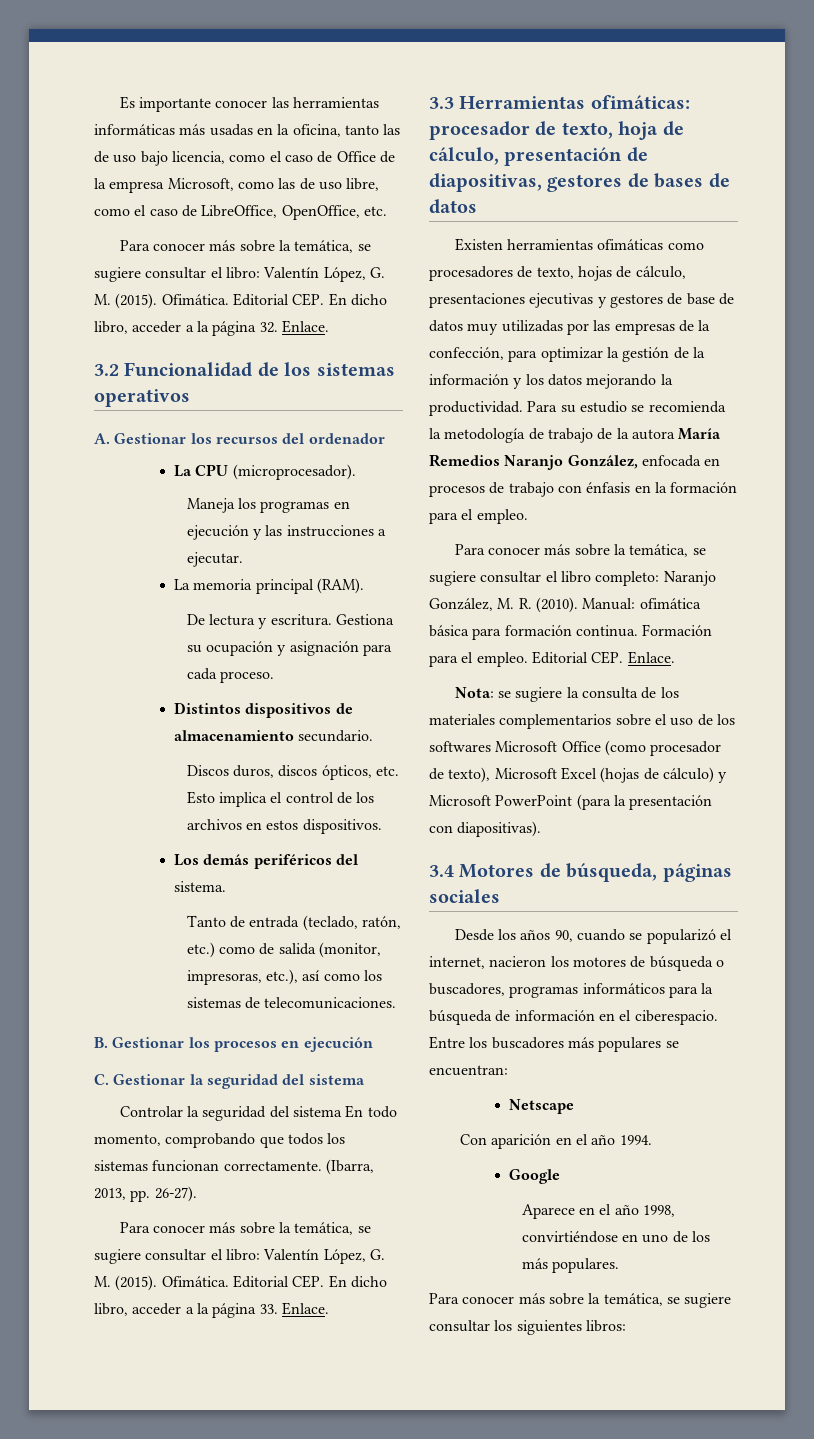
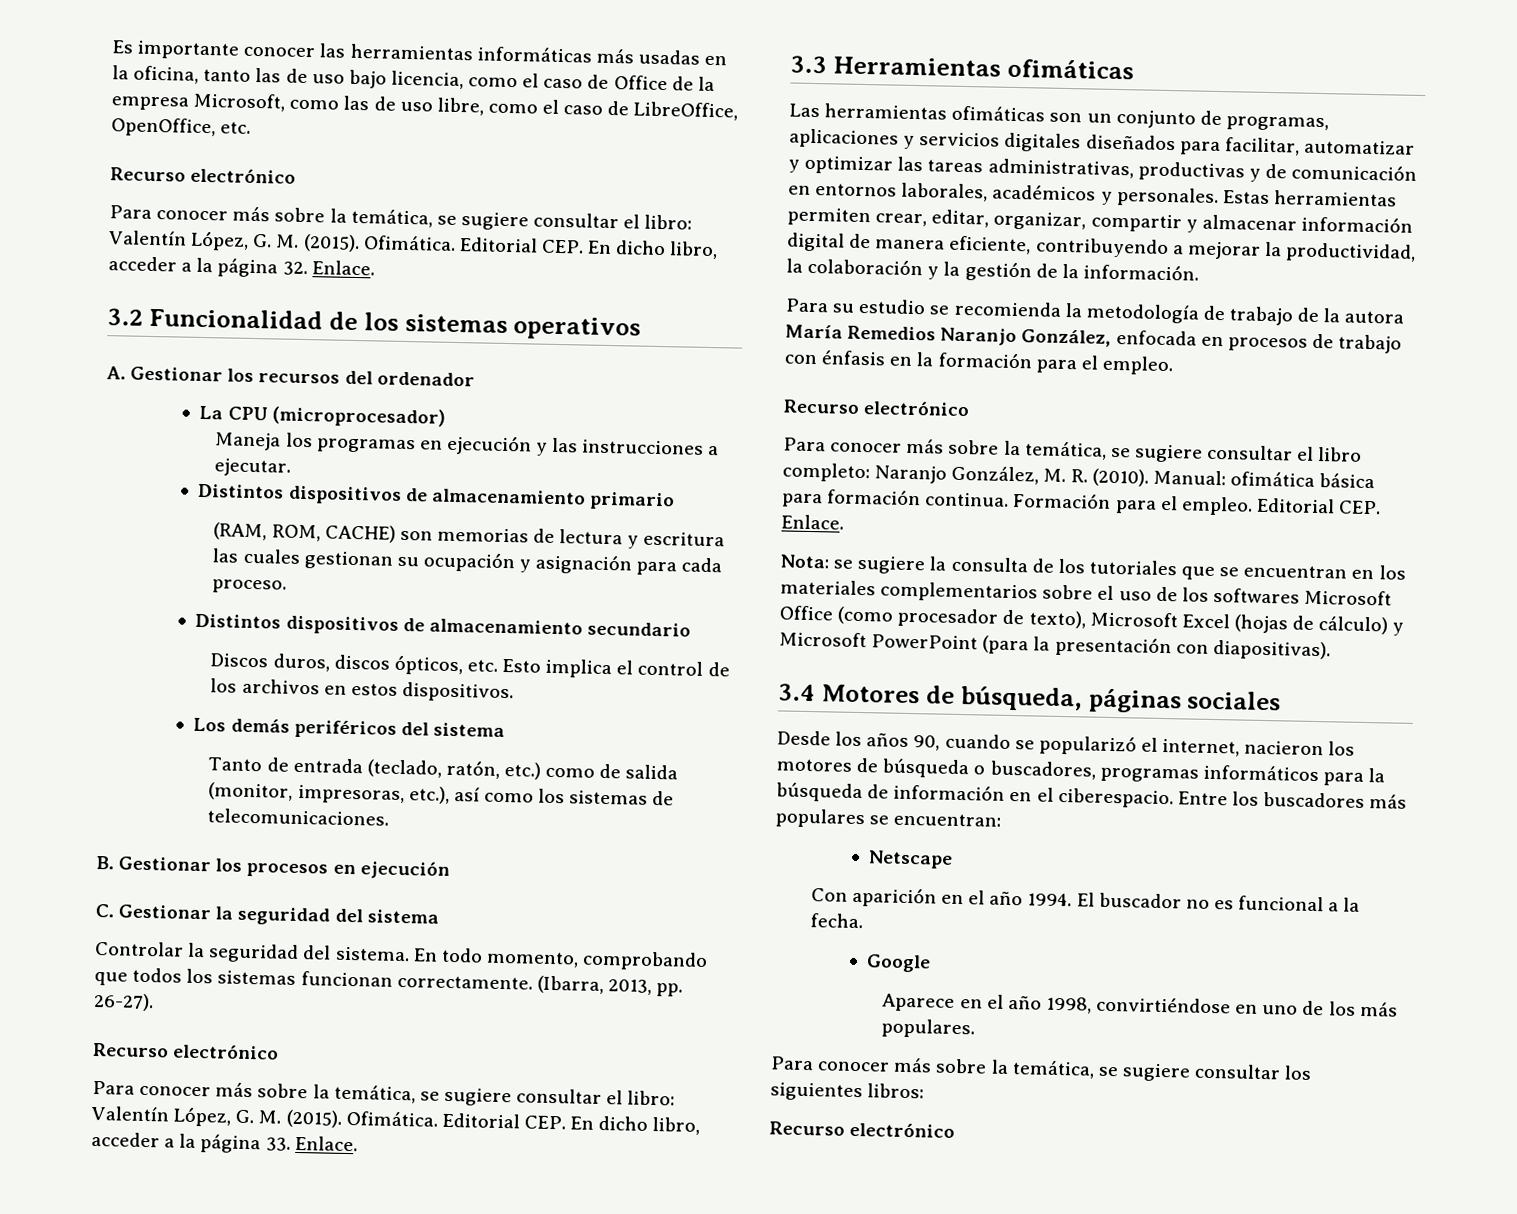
(387, 211) none -> [110,167,297,184] // Recurso electrónico
[232,464,356,480] (microprocesador). -> [271,406,446,428] (microprocesador)
[173,578,364,594] [186,614,394,629] La memoria principal (RAM). // De lectura y escritura. Gestiona -> [198,483,676,511] [213,522,726,549] [212,548,393,570] Distintos dispositivos de almacenamiento primario // (RAM, ROM, CACHE) son memorias de lectura y escritura las cuales gestionan
[298,730,374,742] secundario. -> [587,621,692,637] secundario
[173,881,226,892] sistema. -> [433,722,506,738] sistema
[293,1106,343,1117] sistema -> [334,946,410,962] sistema.
(197, 1194) none -> [93,1042,280,1060] // Recurso electrónico
[590,95,690,109] [429,121,684,140] [429,147,648,166] [429,173,730,192] [429,199,477,214] [454,238,704,251] [429,266,686,281] [429,293,734,308] [429,320,711,335] [429,347,705,362] [429,374,673,389] [429,401,523,416] ofimáticas: procesador de texto, hoja de cálculo, presentación de diapositivas, gestores de bases de datos // Existen herramientas ofimáticas como procesadores de texto, hojas de cálculo, presentaciones ejecutivas y gestores de base de datos muy utilizadas por las empresas de la confección, para optimizar la gestión de la información y los datos mejorando la productividad. -> [1006,58,1134,80] [789,103,1329,132] [789,128,1415,156] [788,155,1418,182] [788,182,1397,207] [787,207,1413,233] [787,232,1417,263] [786,257,1199,282] ofimáticas // Las herramientas ofimáticas son un conjunto de programas, aplicaciones y servicios digitales diseñados para facilitar, automatizar y optimizar las tareas administrativas, productivas y de comunicación en entornos laborales, académicos y personales. Estas herramientas permiten crear, editar, organizar, compartir y almacenar información digital de manera eficiente, contribuyendo a mejorar la productividad, la colaboración y la gestión de la información. //
(528, 516) none -> [783,399,971,417] // Recurso electrónico
(679, 692) none -> [1088,559,1406,581] tutoriales que se encuentran en los
(652, 1140) none -> [1076,892,1361,912] [809,913,863,929] El buscador no es funcional a la fecha.
(626, 1326) none -> [769,1121,956,1138] // Recurso electrónico

